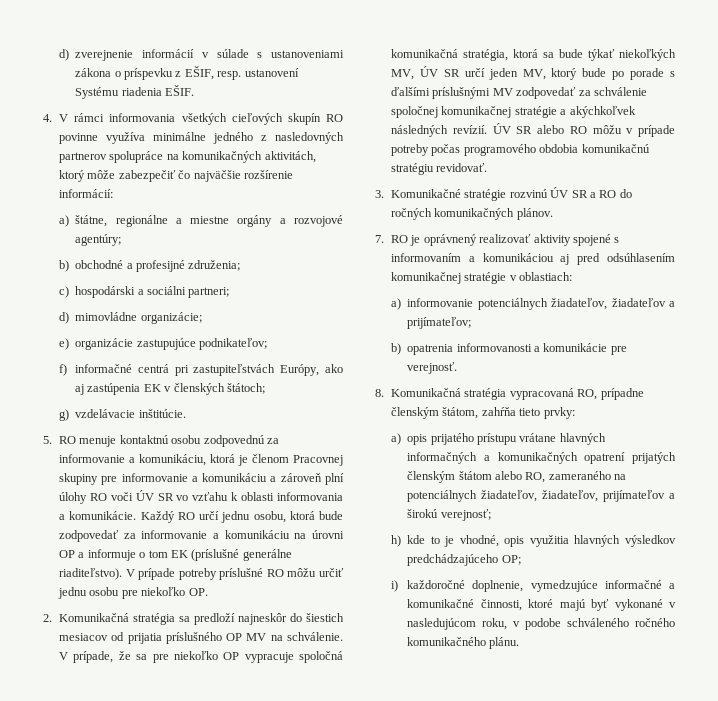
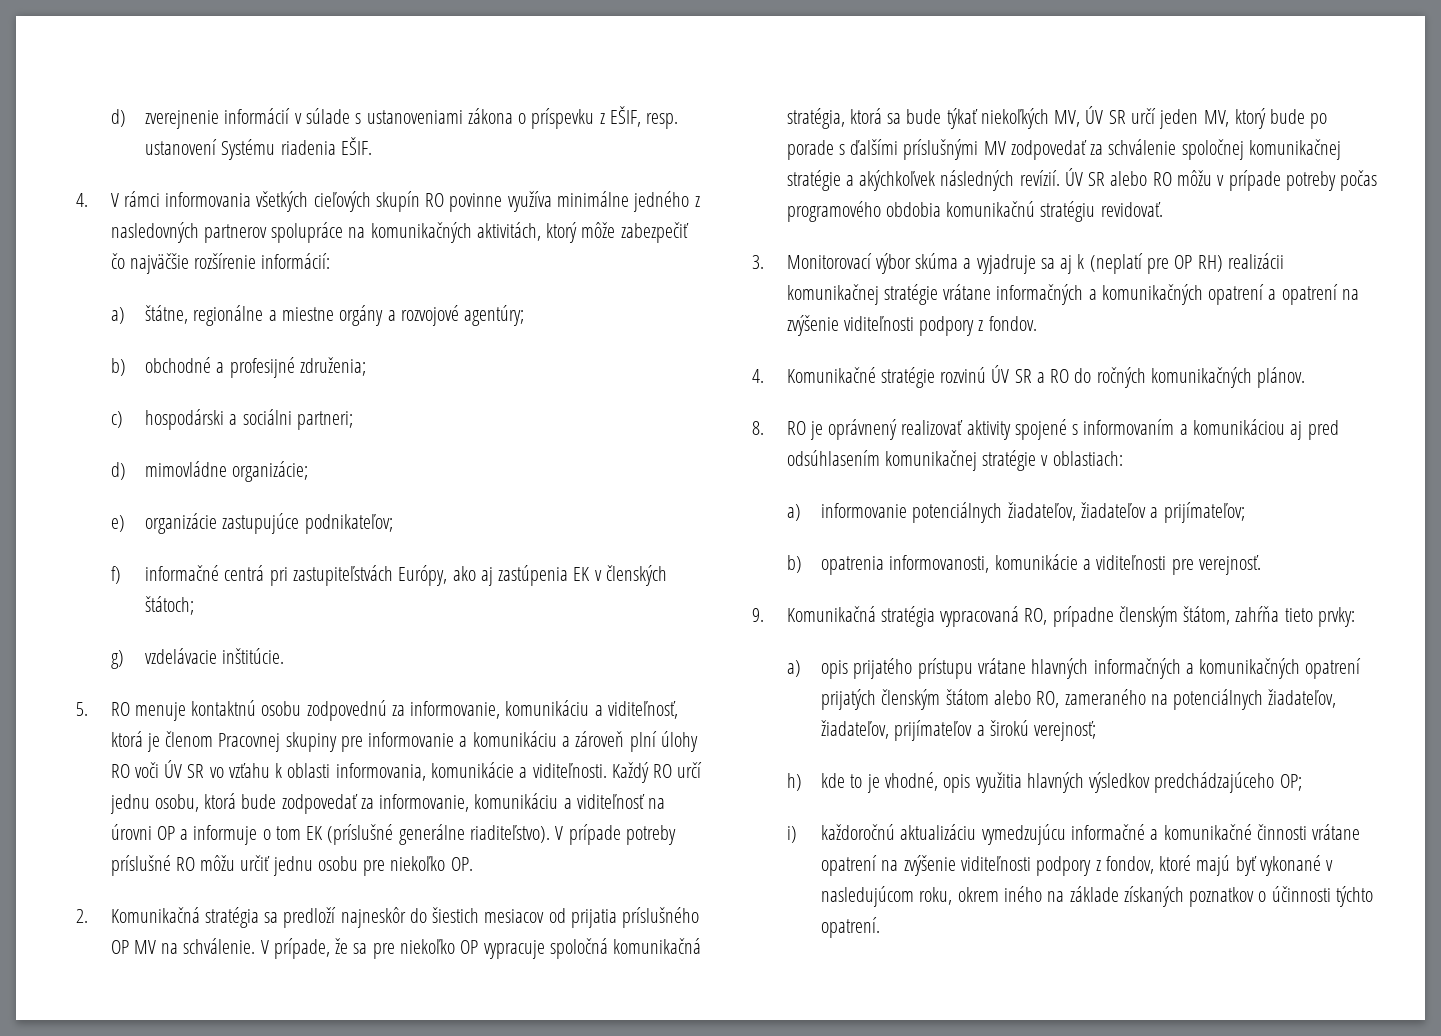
[59,454,207,466] informovanie a komunikáciu, -> [410,700,678,719] informovanie, komunikáciu a viditeľnosť,
[277,492,343,501] [59,511,137,520] informovania a komunikácie. -> [335,762,607,781] informovania, komunikácie a viditeľnosti.
[141,530,290,539] informovanie a komunikáciu -> [379,793,645,812] informovanie, komunikáciu a viditeľnosť
(384, 194) none -> [786,253,1284,274] [786,284,1359,305] [786,315,1037,336] [752,369,764,383] Monitorovací výbor skúma a vyjadruje sa aj k (neplatí pre OP RH) realizácii komunikačnej stratégie vrátane informačných a komunikačných opatrení a opatrení na zvýšenie viditeľnosti podpory z fondov. // 4.
[375,235,384,243] 7. -> [752,421,764,435] 8.
[456,343,608,352] informovanosti a komunikácie -> [889,554,1167,573] informovanosti, komunikácie a viditeľnosti
[375,389,384,397] 8. -> [752,608,764,622] 9.
[407,580,675,592] [407,599,522,611] každoročné doplnenie, vymedzujúce informačné a komunikačné činnosti, -> [821,824,1361,845] [821,855,1154,876] každoročnú aktualizáciu vymedzujúcu informačné a komunikačné činnosti vrátane opatrení na zvýšenie viditeľnosti podpory z fondov,
[513,618,675,630] [407,637,520,649] v podobe schváleného ročného komunikačného plánu. -> [957,886,1373,907] [821,917,881,938] okrem iného na základe získaných poznatkov o účinnosti týchto opatrení.

